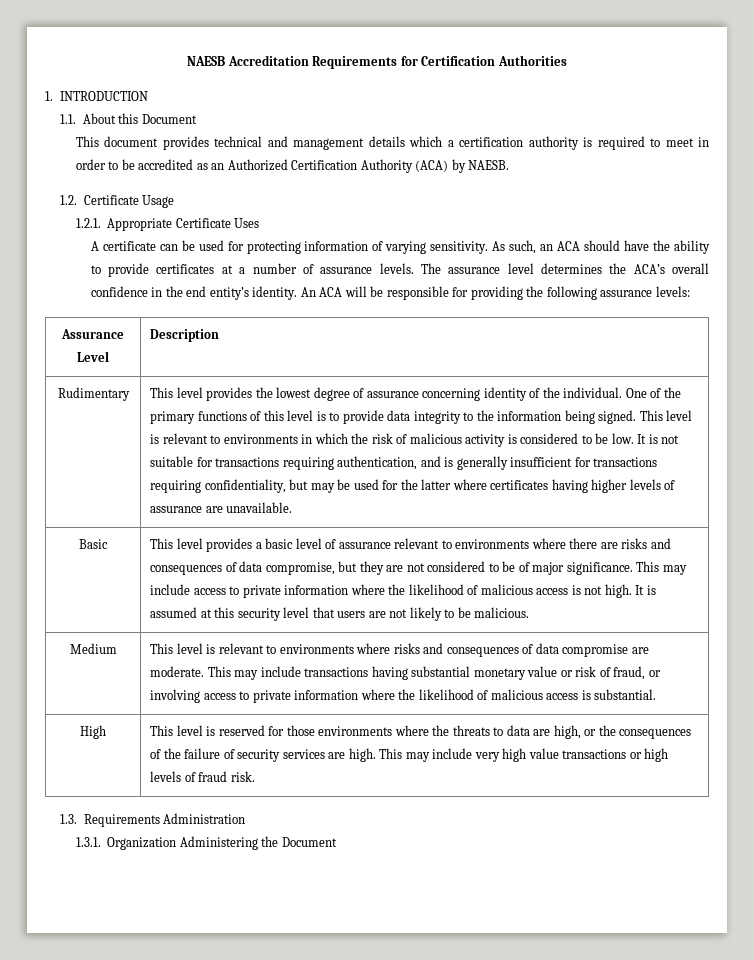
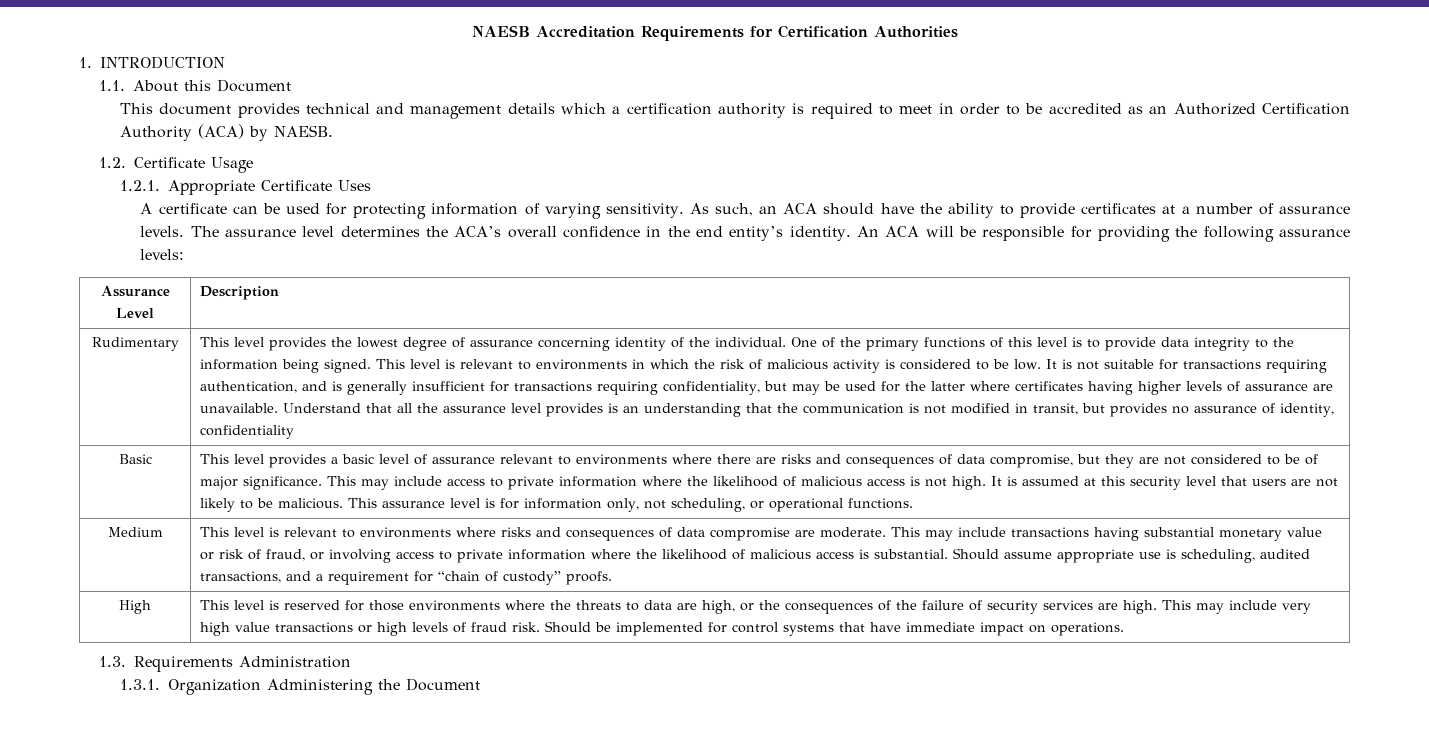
(293, 507) none -> [282,403,1334,417] [199,425,294,439] Understand that all the assurance level provides is an understanding that the communication is not modified in transit, but provides no assurance of identity, confidentiality
(530, 612) none -> [347,498,913,512] This assurance level is for information only, not scheduling, or operational functions.
(657, 694) none -> [952,548,1310,563] [199,571,612,585] Should assume appropriate use is scheduling, audited transactions, and a requirement for “chain of custody” proofs.
(255, 776) none -> [544,621,1124,636] Should be implemented for control systems that have immediate impact on operations.

